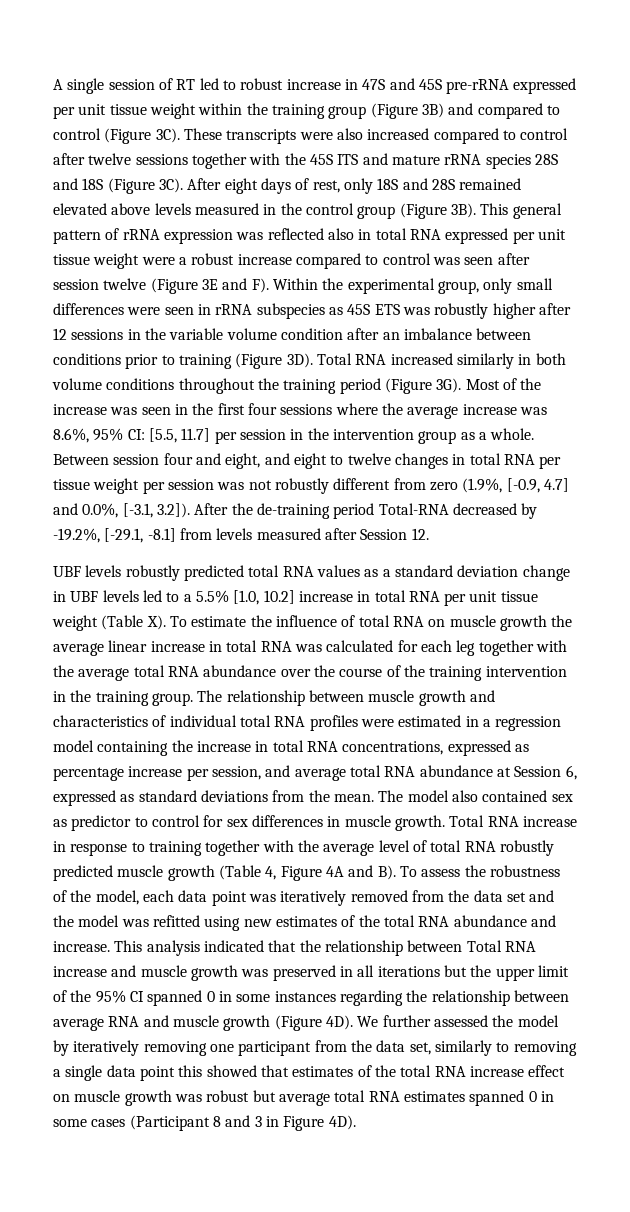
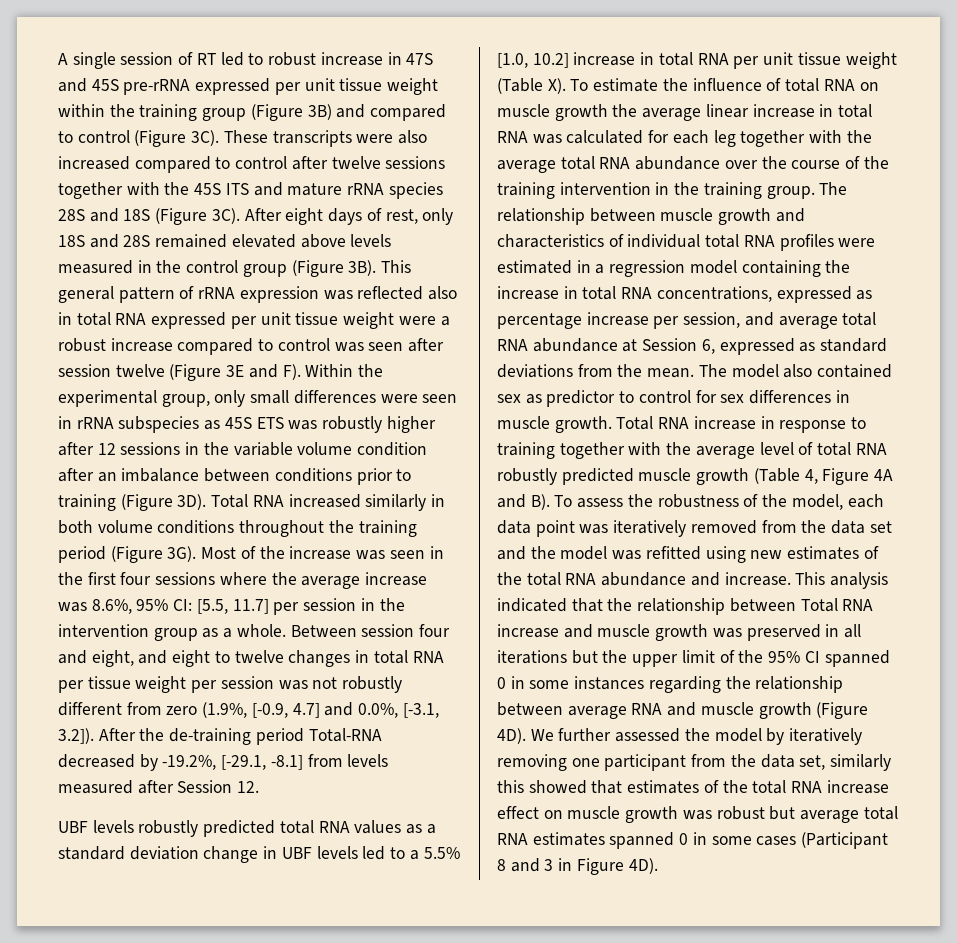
[496,1041,577,1056] [53,1065,175,1081] to removing a single data point -> (892, 762) none

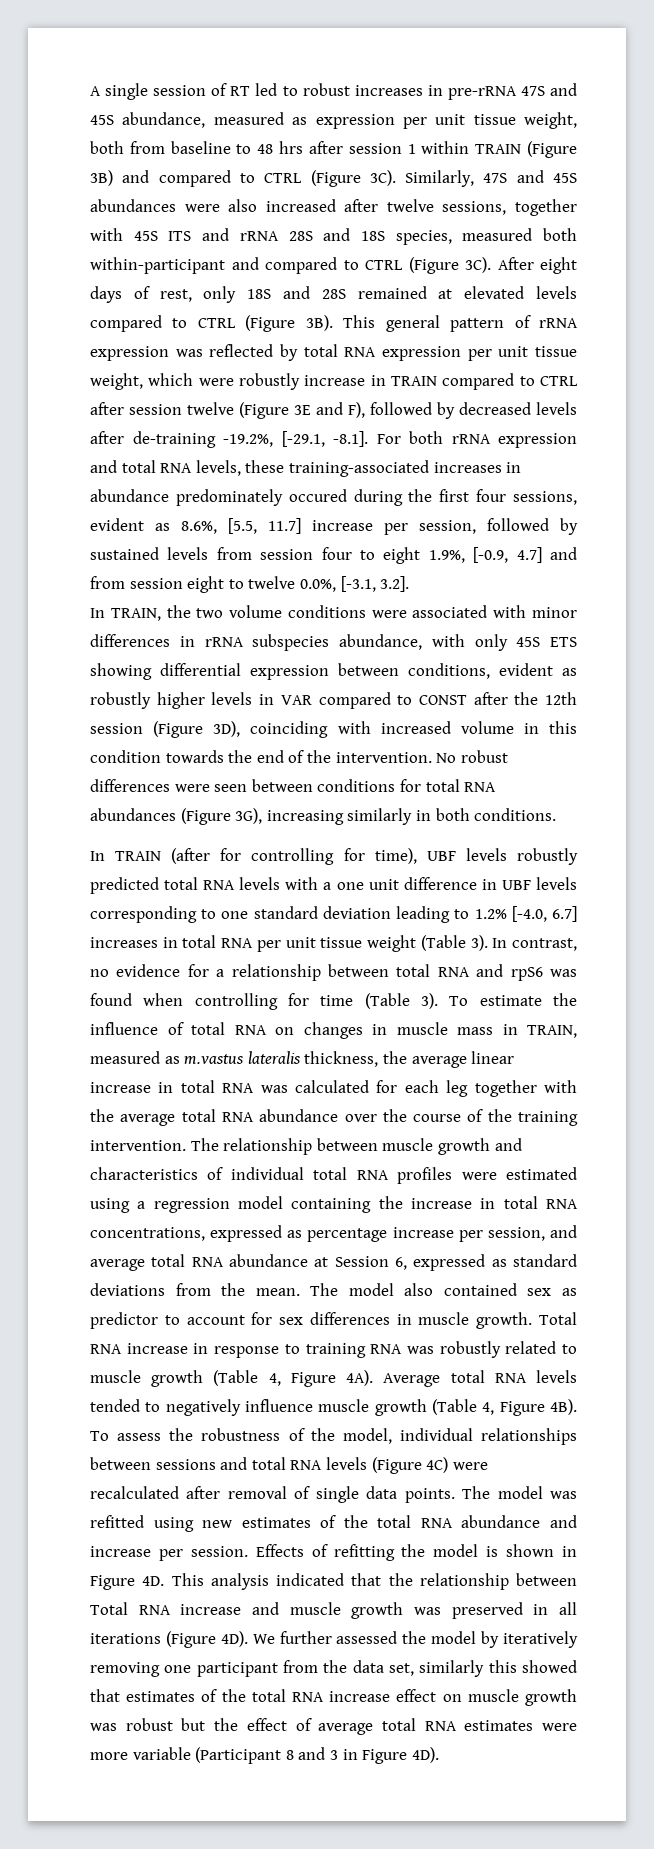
[320,52,434,66] [58,78,439,95] [58,104,247,121] increase in 47S and 45S pre-rRNA expressed per unit tissue weight within the training group -> [354,83,577,100] [90,112,577,129] [90,141,522,154] increases in pre-rRNA 47S and 45S abundance, measured as expression per unit tissue weight, both from baseline to 48 hrs after session 1 within TRAIN
[77,130,428,147] [58,156,288,173] control (Figure 3C). These transcripts were also increased compared to control -> [264,170,577,187] [90,199,336,212] CTRL (Figure 3C). Similarly, 47S and 45S abundances were also increased
[385,156,446,169] [58,182,190,199] sessions together with the -> [442,199,577,216] [90,228,123,241] sessions, together with
[287,182,443,199] [58,208,151,222] mature rRNA species 28S and 18S -> [239,228,577,245] [90,257,403,274] rRNA 28S and 18S species, measured both within-participant and compared to CTRL
[231,234,392,248] [58,260,287,277] elevated above levels measured in the control group -> [438,286,577,299] [90,315,236,332] at elevated levels compared to CTRL
[428,286,458,300] [58,312,450,329] [58,338,404,355] also in total RNA expressed per unit tissue weight were a robust increase compared to control was seen -> [280,344,577,361] [90,373,578,390] by total RNA expression per unit tissue weight, which were robustly increase in TRAIN compared to CTRL
[282,364,384,380] [58,390,458,407] [58,416,436,433] [58,442,428,456] [58,468,412,485] [58,494,446,511] [58,520,417,537] [58,546,444,563] [58,572,428,589] [58,598,405,615] [58,624,451,641] [58,650,444,667] [58,676,403,693] [58,702,439,718] [58,728,382,745] [58,754,389,771] [58,780,260,794] F). Within the experimental group, only small differences were seen in rRNA subspecies as 45S ETS was robustly higher after 12 sessions in the variable volume condition after an imbalance between conditions prior to training (Figure 3D). Total RNA increased similarly in both volume conditions throughout the training period (Figure 3G). Most of the increase was seen in the first four sessions where the average increase was 8.6%, 95% CI: [5.5, 11.7] per session in the intervention group as a whole. Between session four and eight, and eight to twelve changes in total RNA per tissue weight per session was not robustly different from zero (1.9%, [-0.9, 4.7] and 0.0%, [-3.1, 3.2]). After the de-training period Total-RNA decreased by -19.2%, [-29.1, -8.1] from levels measured after Session 12. // -> [348,402,577,419] [90,431,577,448] [90,460,522,477] [90,489,577,506] [90,518,578,535] [90,547,577,564] [90,576,410,593] [90,605,577,621] [90,634,577,651] [90,663,577,680] [90,692,577,709] [90,721,577,738] [90,750,508,763] [90,779,497,792] [90,808,557,825] [90,848,417,865] F), followed by decreased levels after de-training -19.2%, [-29.1, -8.1]. For both rRNA expression and total RNA levels, these training-associated increases in abundance predominately occured during the first four sessions, evident as 8.6%, [5.5, 11.7] increase per session, followed by sustained levels from session four to eight 1.9%, [-0.9, 4.7] and from session eight to twelve 0.0%, [-3.1, 3.2]. // In TRAIN, the two volume conditions were associated with minor differences in rRNA subspecies abundance, with only 45S ETS showing differential expression between conditions, evident as robustly higher levels in VAR compared to CONST after the 12th session (Figure 3D), coinciding with increased volume in this condition towards the end of the intervention. No robust differences were seen between conditions for total RNA abundances (Figure 3G), increasing similarly in both conditions. // In TRAIN (after for controlling for time),
[354,820,436,834] [58,846,460,863] [497,52,636,68] values as a standard deviation change in UBF levels led to a 5.5% [1.0, 10.2] increase -> [239,877,577,890] [90,906,577,923] [90,937,158,948] levels with a one unit difference in UBF levels corresponding to one standard deviation leading to 1.2% [-4.0, 6.7] increases
[547,78,566,94] X). -> [470,935,577,951] [90,964,577,981] [90,993,438,1010] 3). In contrast, no evidence for a relationship between total RNA and rpS6 was found when controlling for time (Table 3).
[497,104,608,121] muscle growth -> [303,1022,577,1039] [90,1051,379,1067] changes in muscle mass in TRAIN, measured as m.vastus lateralis thickness,
[559,182,815,199] intervention in the training group. -> [90,1140,186,1151] intervention.
[576,260,591,273] in -> [90,1198,130,1213] using
[638,390,691,403] control -> [186,1315,245,1325] account
[559,442,887,459] [497,468,894,485] [497,494,550,510] together with the average level of total RNA robustly predicted muscle growth (Table 4, Figure 4A and B). -> [370,1341,577,1358] [90,1370,577,1387] [90,1399,577,1416] RNA was robustly related to muscle growth (Table 4, Figure 4A). Average total RNA levels tended to negatively influence muscle growth (Table 4, Figure 4B).
[847,494,884,508] [497,520,892,537] [497,546,556,560] each data point was iteratively removed from the data set and the -> [399,1428,577,1445] [90,1457,488,1474] [90,1486,491,1503] individual relationships between sessions and total RNA levels (Figure 4C) were recalculated after removal of single data points. The
[724,572,791,586] increase. -> [90,1544,577,1561] [90,1575,165,1590] increase per session. Effects of refitting the model is shown in Figure 4D.
[571,650,890,667] [497,676,844,693] [497,702,812,719] but the upper limit of the 95% CI spanned 0 in some instances regarding the relationship between average RNA and muscle growth -> (161, 1638) none
(796, 813) none -> [214,1718,312,1731] the effect of
[609,832,797,849] spanned 0 in some cases -> [541,1723,577,1731] [90,1747,191,1760] were more variable

